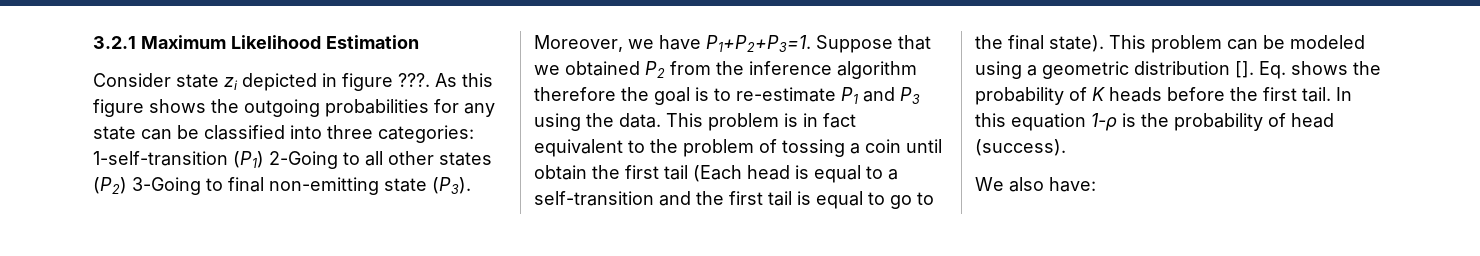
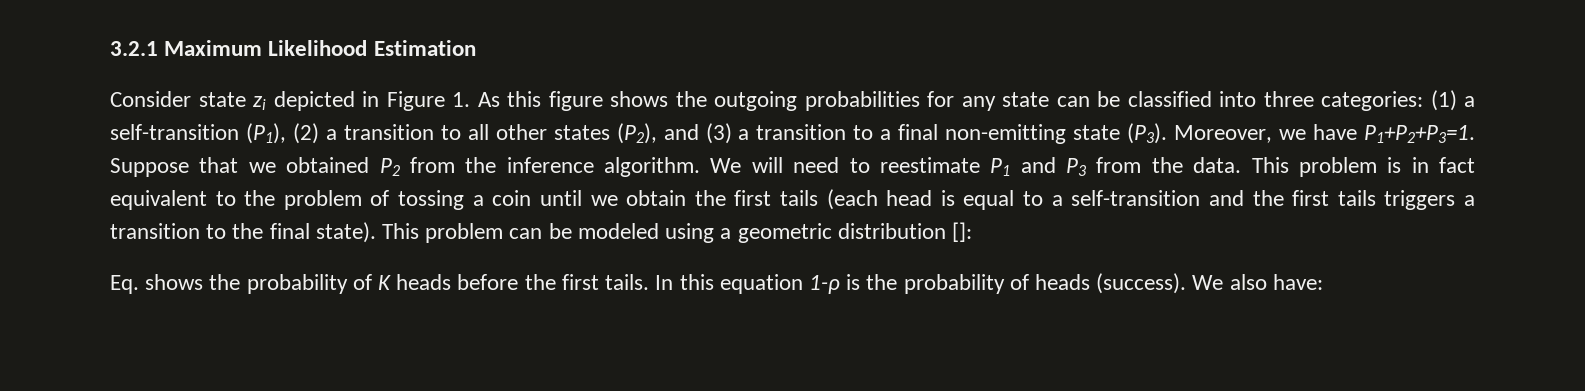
[342,73,430,91] figure ???. -> [386,91,470,111] Figure 1.
[93,151,492,169] [93,177,223,195] 1-self-transition (P1) 2-Going to all other states (P2) 3-Going to -> [1430,90,1475,111] [110,123,892,144] (1) a self-transition (P1), (2) a transition to all other states (P2), and (3) a transition to a
[837,61,917,79] [534,87,836,105] algorithm therefore the goal is to re-estimate -> [604,157,980,177] algorithm. We will need to reestimate
[534,113,581,131] using -> [1096,157,1142,173] from
(942, 146) none -> [590,195,618,206] we
[664,165,742,182] tail (Each -> [780,189,878,210] tails (each
[768,191,912,209] tail is equal to go -> [1337,190,1475,210] [110,223,200,239] tails triggers a transition
[1235,61,1254,78] []. -> [951,222,972,242] []: //
[1302,87,1331,102] tail. -> [605,274,650,290] tails.
[1291,113,1334,128] head -> [1034,274,1090,290] heads
(1066, 147) // -> (1187, 283) none

